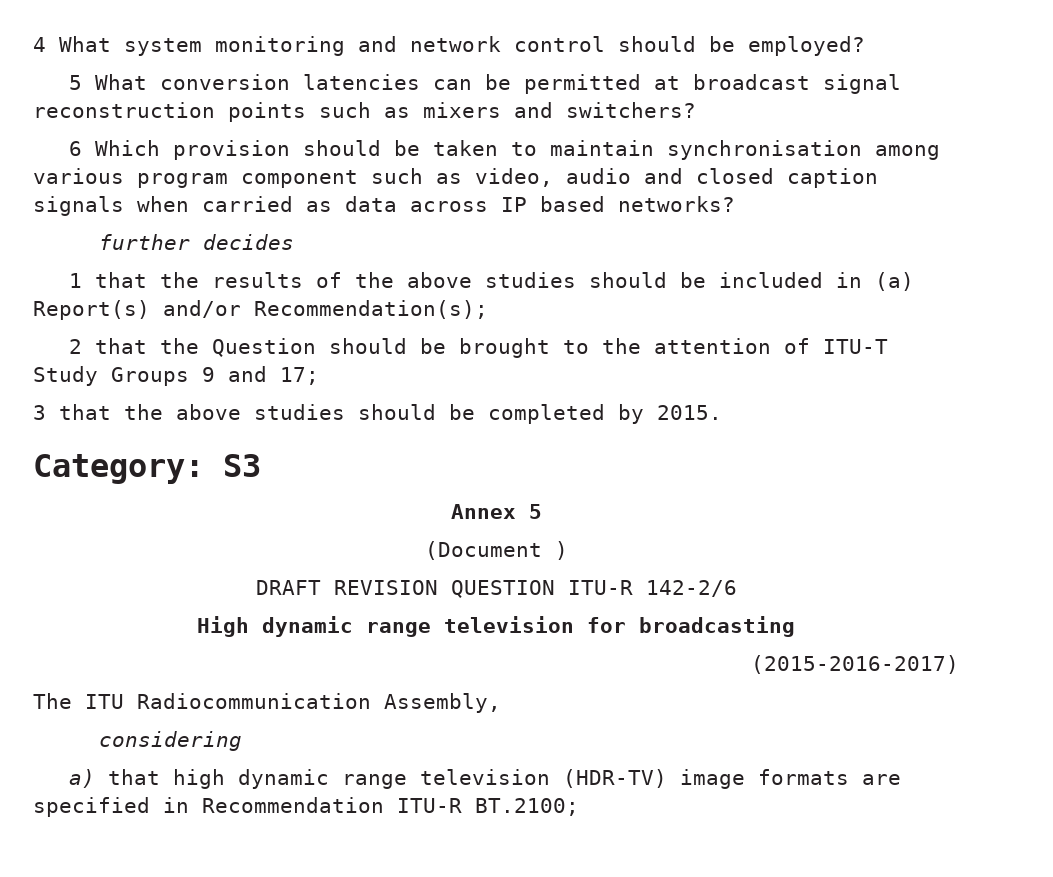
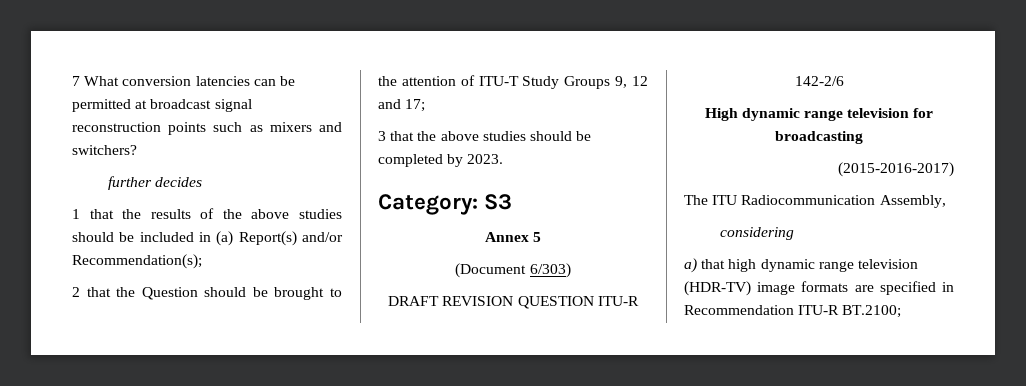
[33,36,865,56] [68,75,82,90] 4 What system monitoring and network control should be employed? // 5 -> [72,76,80,86] 7
[68,140,940,160] [33,168,878,188] [33,196,735,216] // 6 Which provision should be taken to maintain synchronisation among various program component such as video, audio and closed caption signals when carried as data across IP based networks? -> (137, 150) none
[202,367,215,382] 9 -> [615,76,648,88] 9, 12
[657,405,722,420] 2015. -> [467,154,504,164] 2023.
[554,541,568,560] ) -> [529,263,571,278] 6/303)

